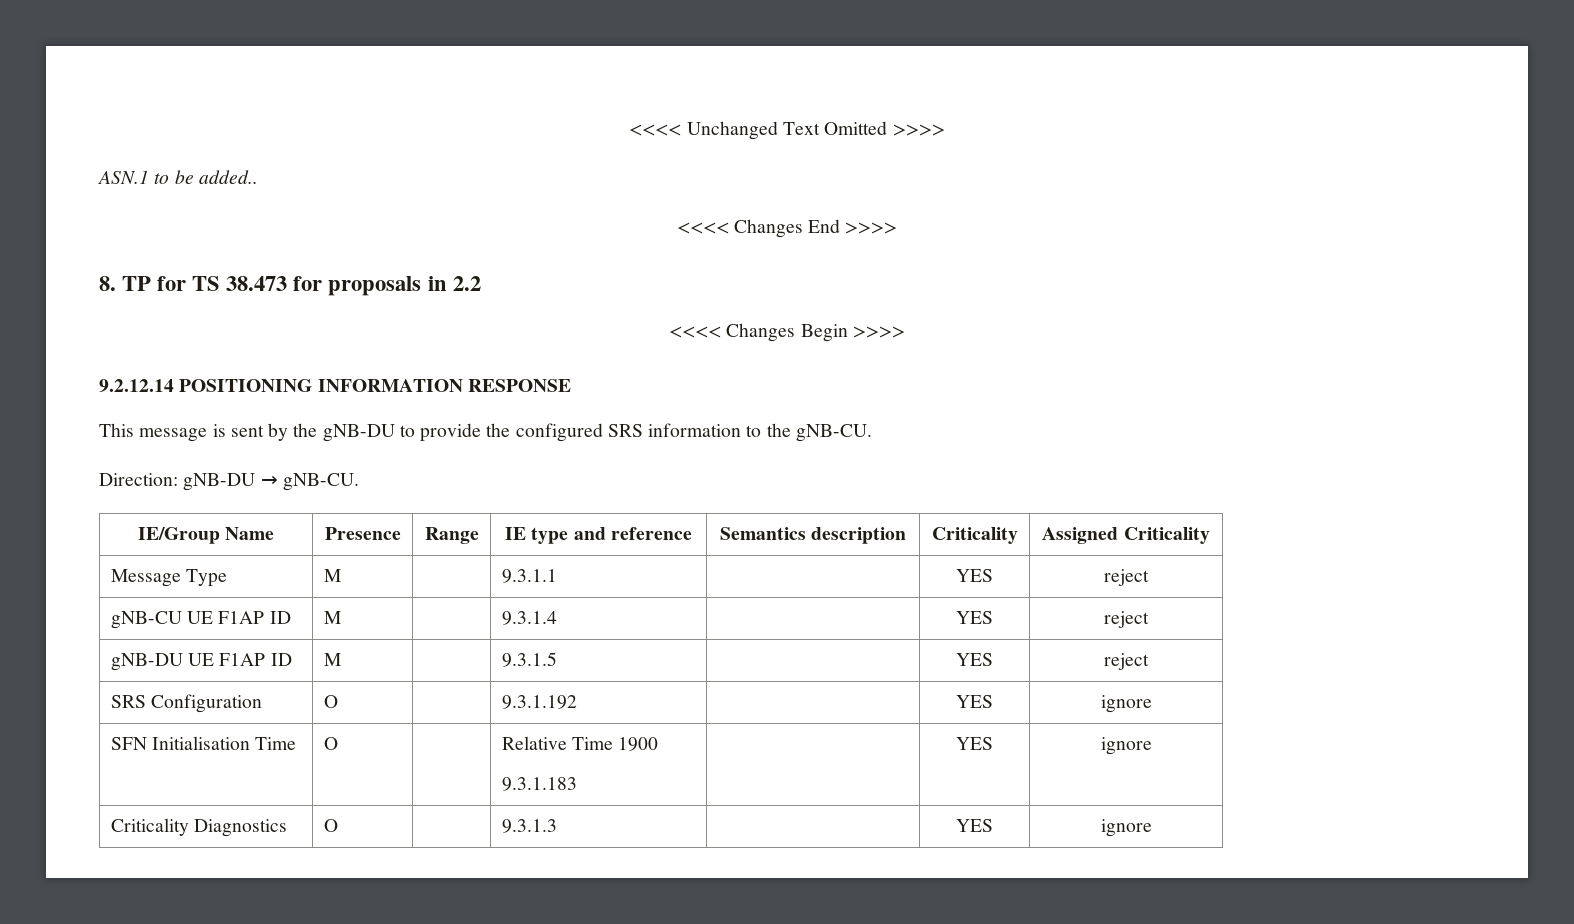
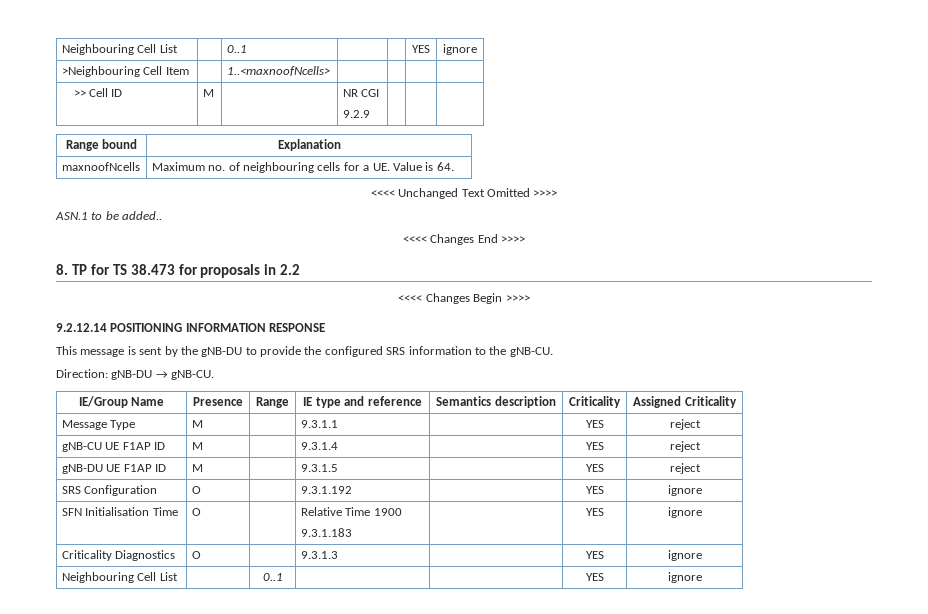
(629, 130) none -> [61,44,178,55] [226,45,247,53] [412,45,430,53] [443,44,477,55] [61,66,189,77] [226,66,330,76] [73,88,123,97] [202,89,214,97] [342,89,380,97] [342,110,370,118] [65,139,138,151] [277,139,341,151] [61,162,140,171] [151,162,454,173] Neighbouring Cell List | | 0..1 | | | YES | ignore // >Neighbouring Cell Item | | 1..<maxnoofNcells> | | | | // >> Cell ID | M | | NR CGI // 9.2.9 | | | // Range bound | Explanation // maxnoofNcells | Maximum no. of neighbouring cells for a UE. Value is 64. //
(1152, 828) none -> [61,572,178,583] [262,573,283,581] [585,573,604,581] [667,572,702,583] // Neighbouring Cell List | | 0..1 | | | YES | ignore

